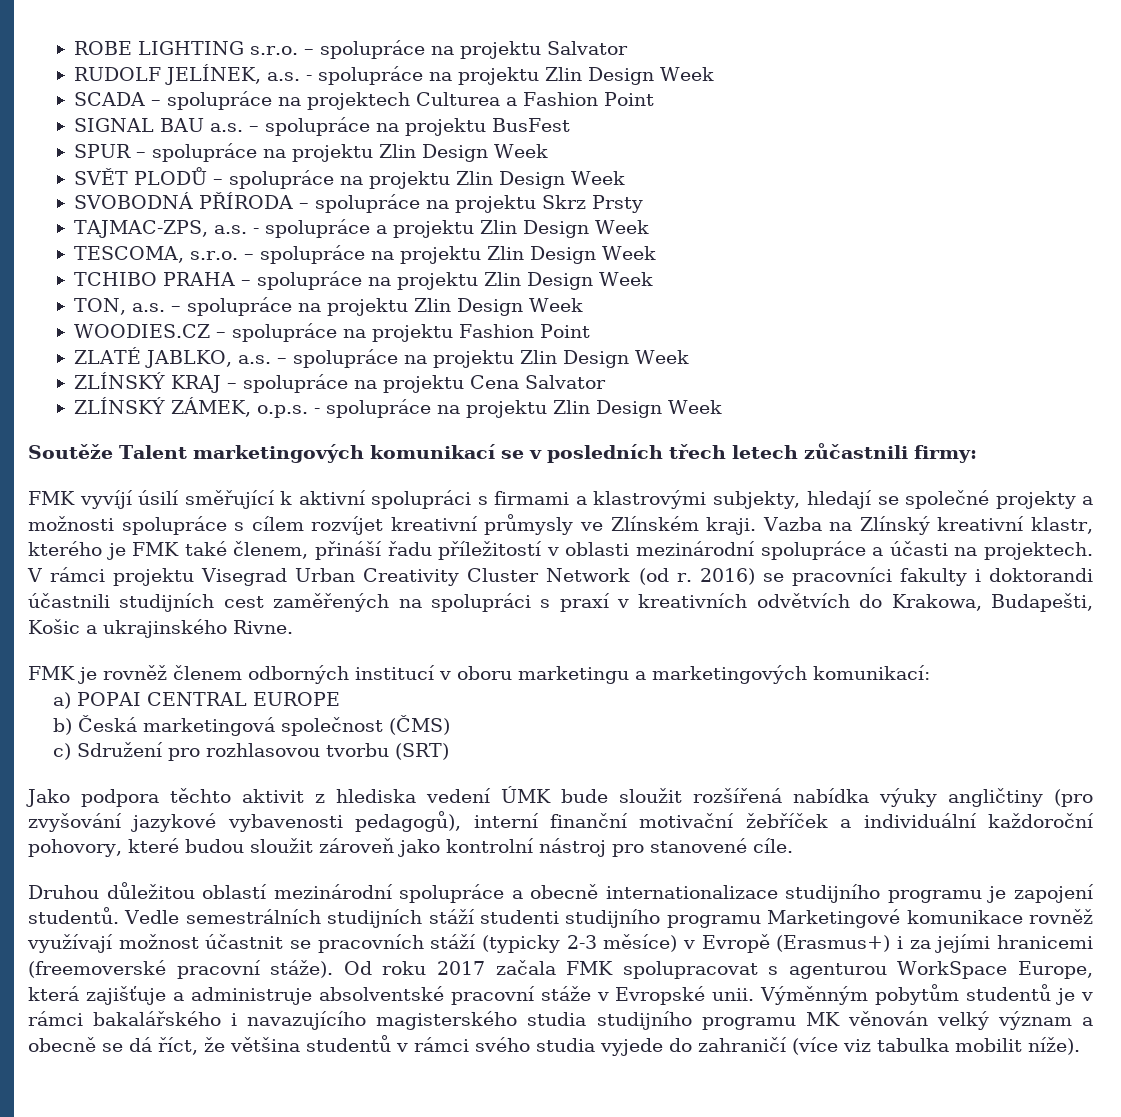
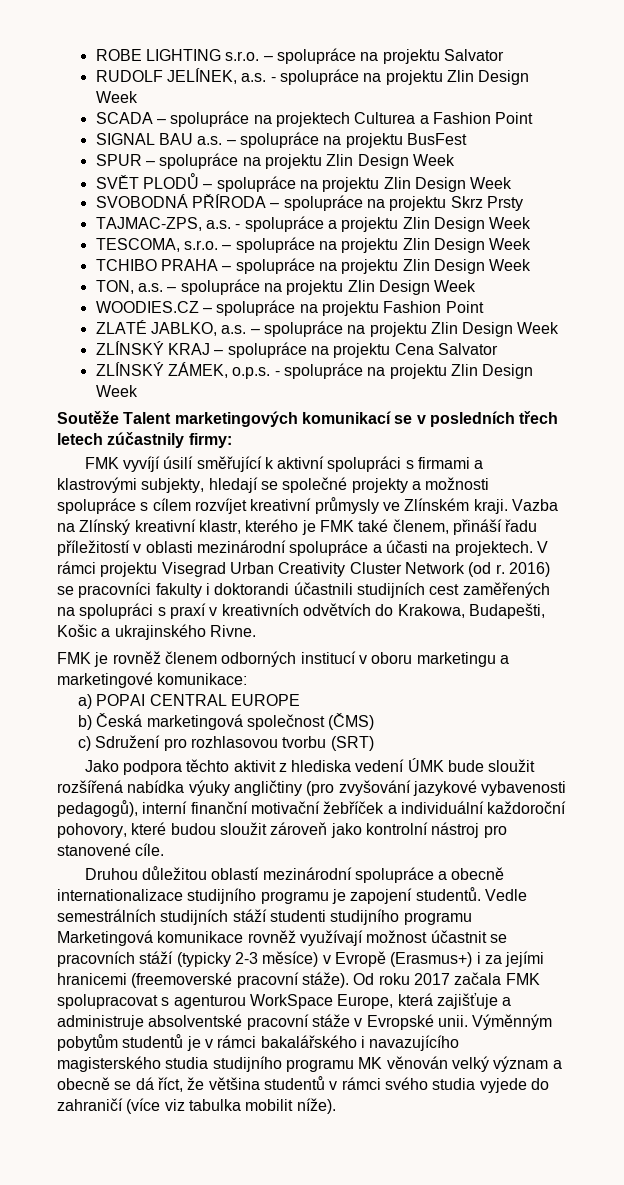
[803,443,908,459] zůčastnili -> [107,432,185,448] zúčastnily
[652,665,930,684] marketingových komunikací: -> [57,672,248,688] marketingové komunikace:
[767,909,901,928] Marketingové -> [57,930,153,946] Marketingová

